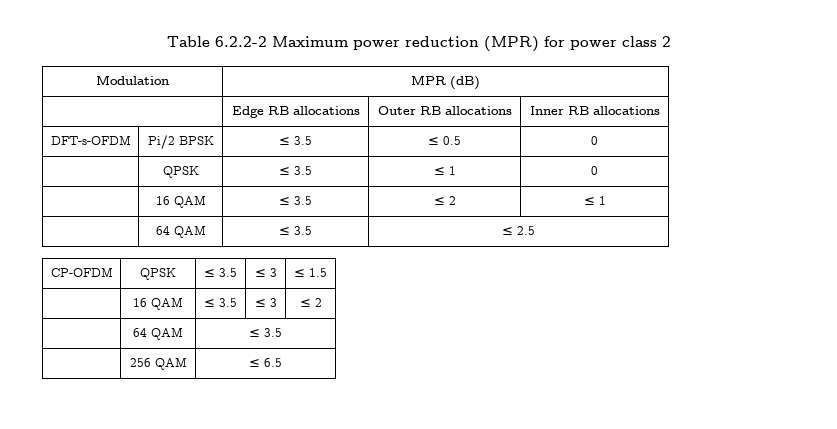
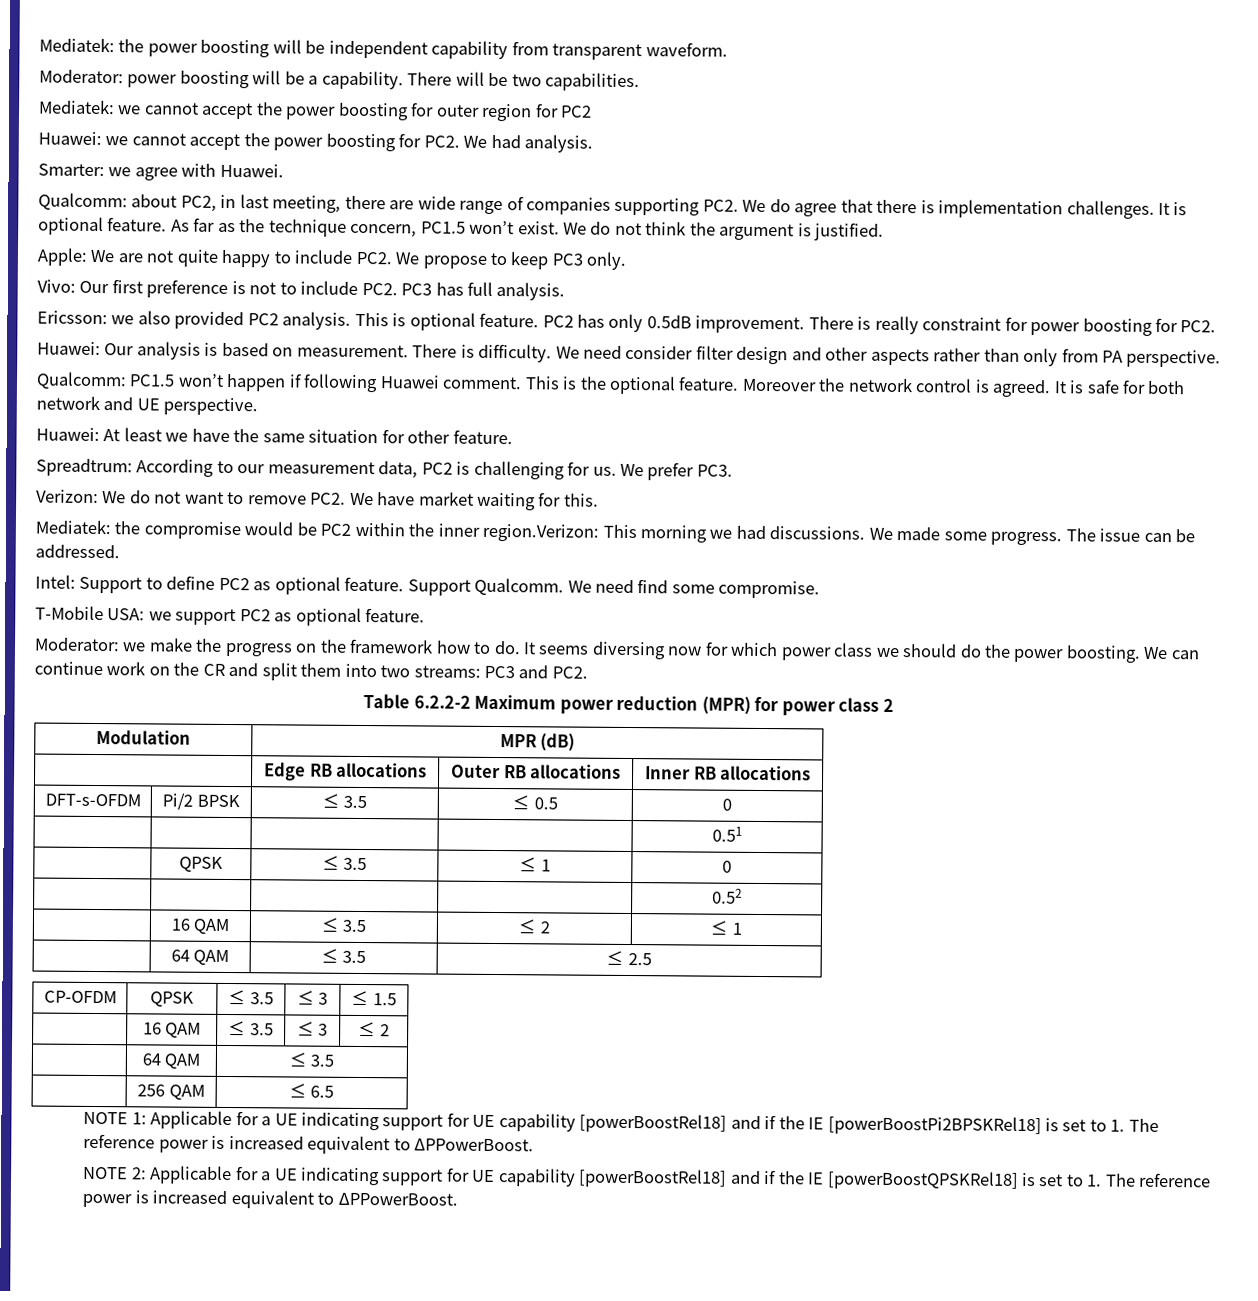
(166, 41) none -> [39,37,728,61] [39,69,641,92] [39,99,593,122] [38,131,594,153] [38,163,284,181] [38,192,1188,219] [38,216,885,241] [37,247,627,270] [37,279,566,301] [37,310,1217,336] [37,341,1222,368] [36,371,1186,398] [36,395,259,416] [36,427,513,445] [36,458,733,481] [36,489,599,511] [35,519,1196,546] [35,544,120,559] [35,574,821,599] [35,605,426,626] [34,637,1200,663] [34,661,588,681] Mediatek: the power boosting will be independent capability from transparent waveform. // Moderator: power boosting will be a capability. There will be two capabilities. // Mediatek: we cannot accept the power boosting for outer region for PC2 // Huawei: we cannot accept the power boosting for PC2. We had analysis. // Smarter: we agree with Huawei. // Qualcomm: about PC2, in last meeting, there are wide range of companies supporting PC2. We do agree that there is implementation challenges. It is optional feature. As far as the technique concern, PC1.5 won’t exist. We do not think the argument is justified. // Apple: We are not quite happy to include PC2. We propose to keep PC3 only. // Vivo: Our first preference is not to include PC2. PC3 has full analysis. // Ericsson: we also provided PC2 analysis. This is optional feature. PC2 has only 0.5dB improvement. There is really constraint for power boosting for PC2. // Huawei: Our analysis is based on measurement. There is difficulty. We need consider filter design and other aspects rather than only from PA perspective. // Qualcomm: PC1.5 won’t happen if following Huawei comment. This is the optional feature. Moreover the network control is agreed. It is safe for both network and UE perspective. // Huawei: At least we have the same situation for other feature. // Spreadtrum: According to our measurement data, PC2 is challenging for us. We prefer PC3. // Verizon: We do not want to remove PC2. We have market waiting for this. // Mediatek: the compromise would be PC2 within the inner region.Verizon: This morning we had discussions. We made some progress. The issue can be addressed. // Intel: Support to define PC2 as optional feature. Support Qualcomm. We need find some compromise. // T-Mobile USA: we support PC2 as optional feature. // Moderator: we make the progress on the framework how to do. It seems diversing now for which power class we should do the power boosting. We can continue work on the CR and split them into two streams: PC3 and PC2. //
(598, 140) none -> [711,826,742,842] // | | | | 0.51
(598, 170) none -> [711,888,742,904] // | | | | 0.52
(282, 362) none -> [83,1110,1159,1136] [83,1133,534,1155] [83,1165,1212,1190] [82,1190,458,1209] // NOTE 1: Applicable for a UE indicating support for UE capability [powerBoostRel18] and if the IE [powerBoostPi2BPSKRel18] is set to 1. The reference power is increased equivalent to ΔPPowerBoost. // NOTE 2: Applicable for a UE indicating support for UE capability [powerBoostRel18] and if the IE [powerBoostQPSKRel18] is set to 1. The reference power is increased equivalent to ΔPPowerBoost.

